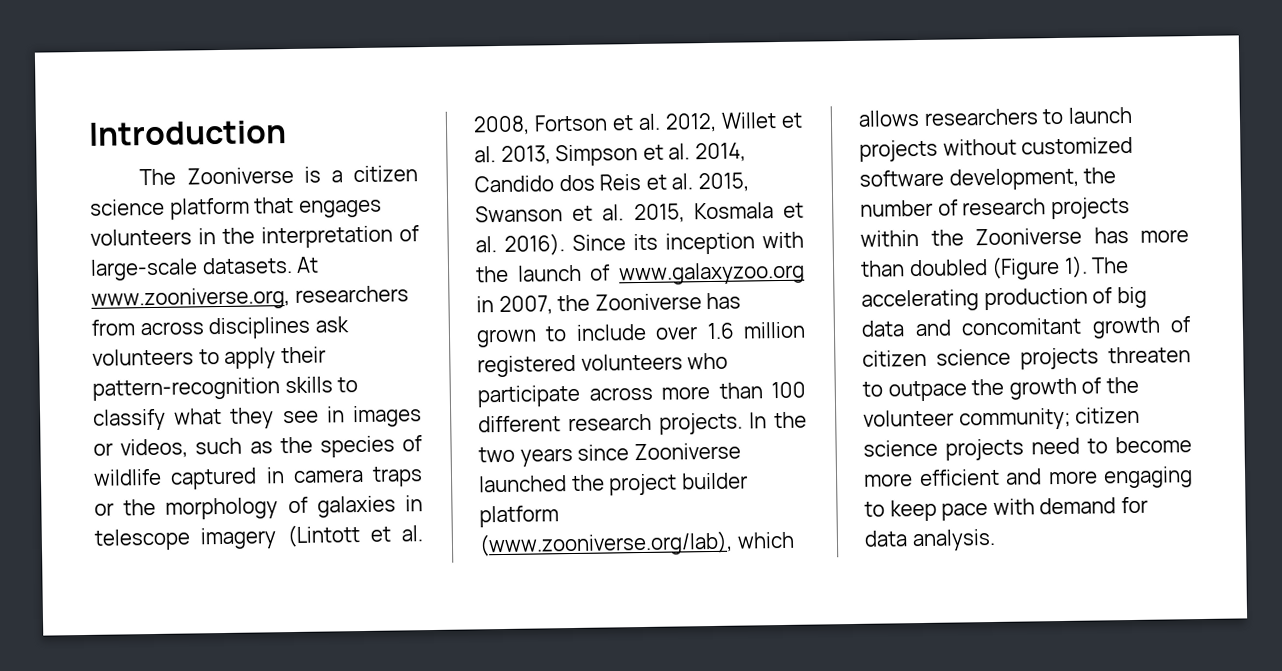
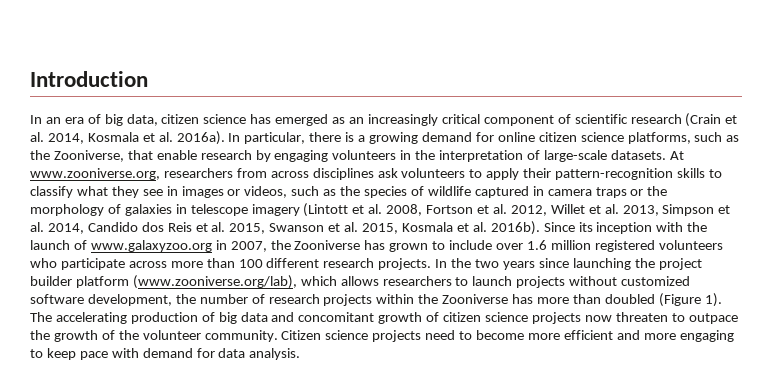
[139,165,419,186] [90,196,382,220] The Zooniverse is a citizen science platform that engages -> [30,113,738,127] [30,131,740,145] [30,150,329,162] In an era of big data, citizen science has emerged as an increasingly critical component of scientific research (Crain et al. 2014, Kosmala et al. 2016a). In particular, there is a growing demand for online citizen science platforms, such as the Zooniverse, that enable research by engaging
[504,233,565,256] 2016). -> [490,221,540,235] 2016b).
[633,442,741,461] [478,475,567,493] Zooniverse launched -> [572,258,631,270] launching
(1099, 358) none -> [584,315,612,322] now
[958,406,1141,431] community; citizen -> [204,330,322,342] community. Citizen

